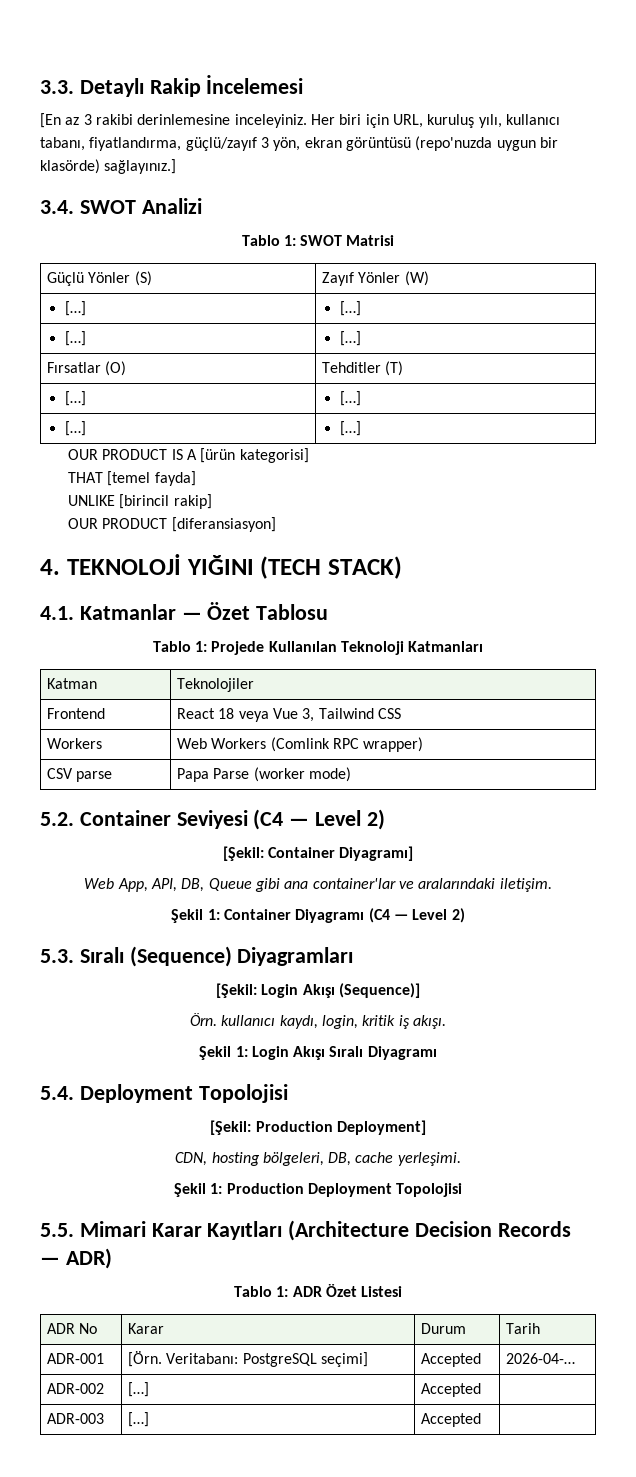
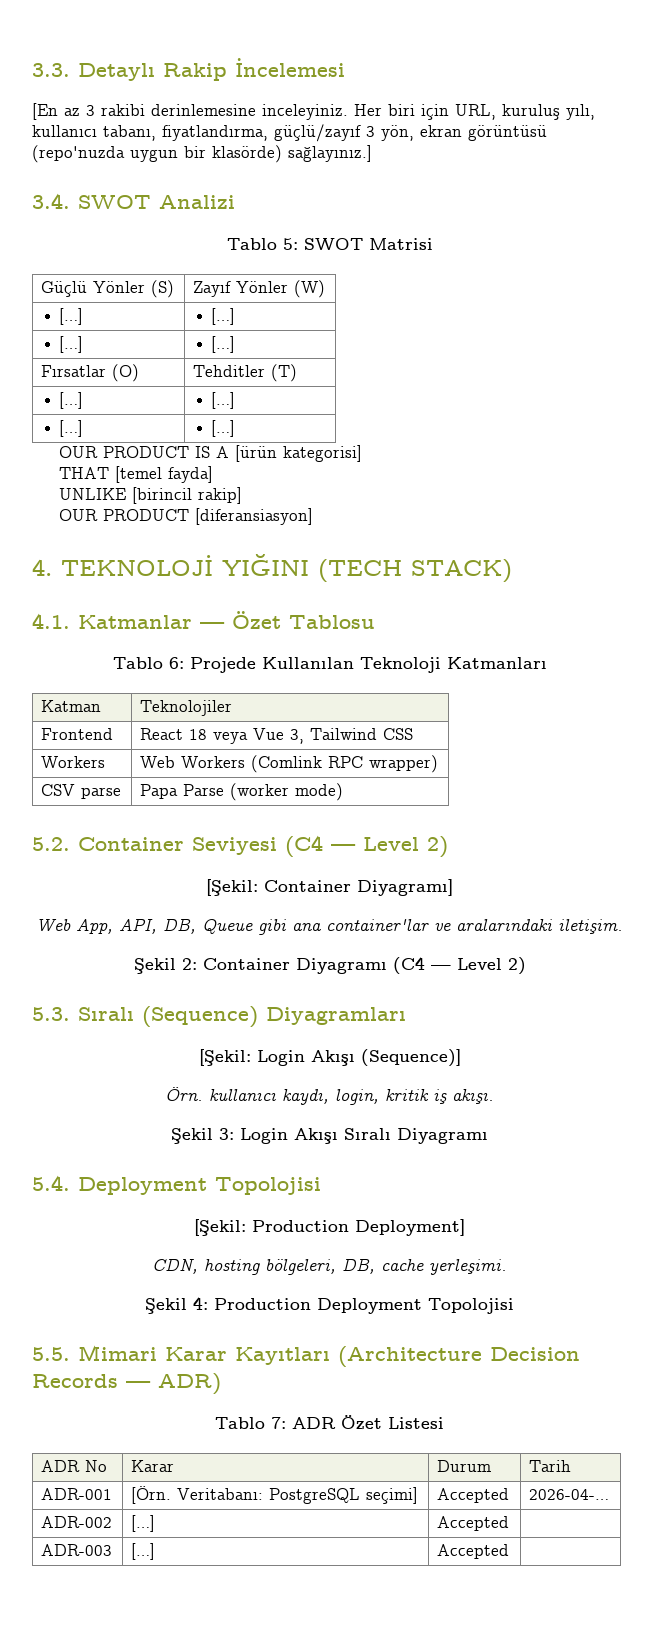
[283,235,296,246] 1: -> [282,238,298,250] 5:
[195,641,208,652] 1: -> [168,657,184,669] 6:
[207,909,220,920] 1: -> [181,958,197,970] 2:
[235,1046,248,1057] 1: -> [219,1128,234,1140] 3:
[210,1183,223,1194] 1: -> [193,1297,208,1310] 4:
[276,1286,289,1297] 1: -> [271,1417,286,1429] 7:

